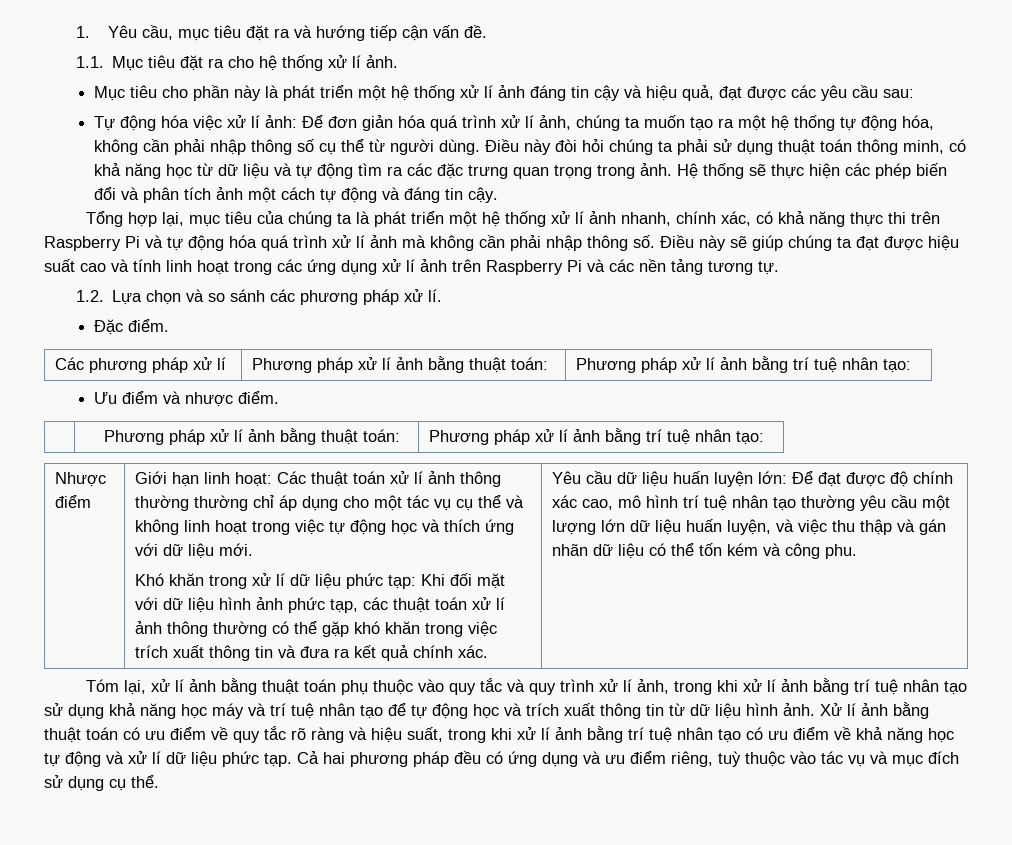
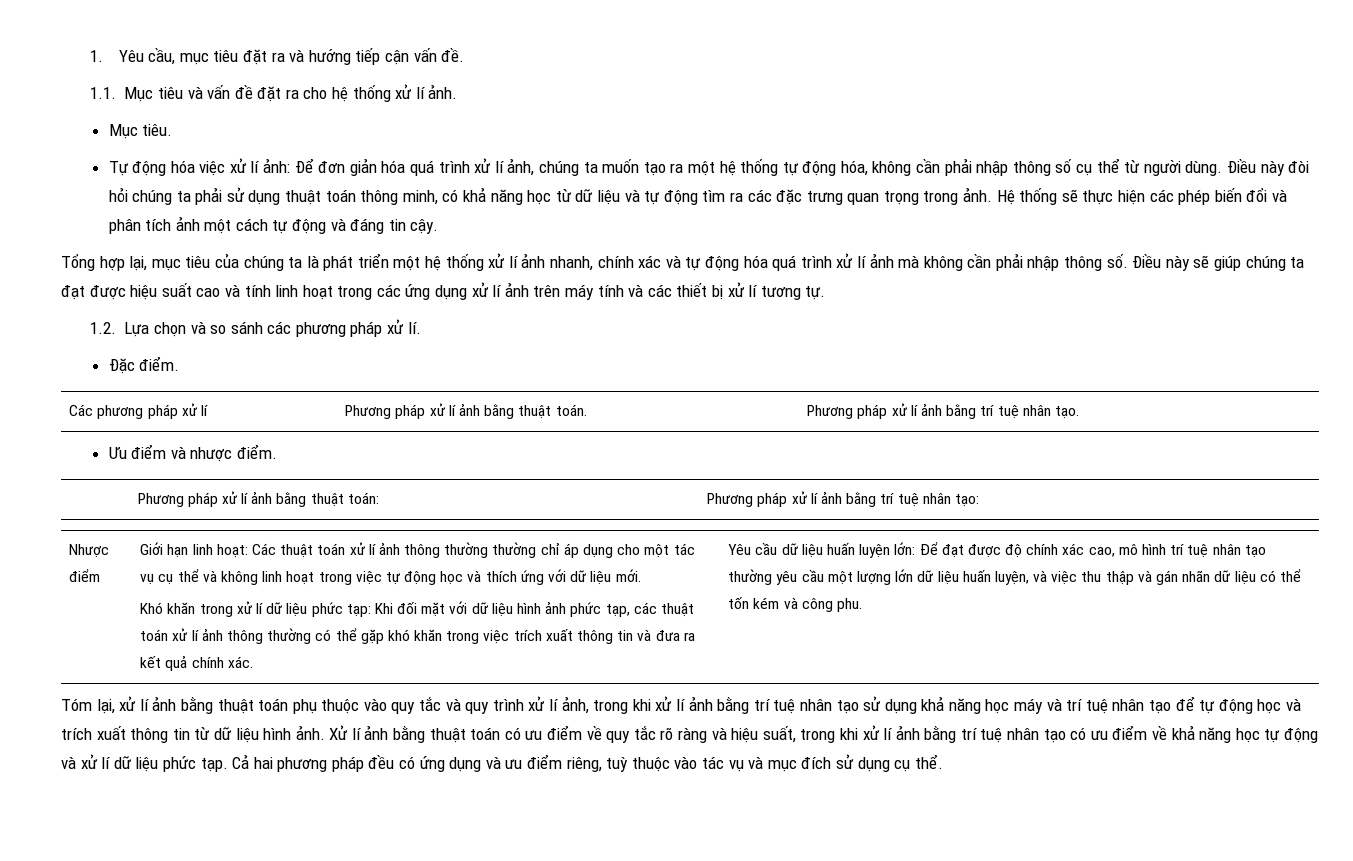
(176, 61) none -> [187,85,253,99] và vấn đề
[130,85,915,101] tiêu cho phần này là phát triển một hệ thống xử lí ảnh đáng tin cậy và hiệu quả, đạt được các yêu cầu sau: -> [142,124,173,136] tiêu.
[721,211,941,227] [44,236,140,251] xác, có khả năng thực thi trên Raspberry Pi -> [638,255,662,268] xác
[486,259,703,275] Raspberry Pi và các nền tảng -> [565,282,759,300] máy tính và các thiết bị xử lí
[511,357,549,370] [576,356,912,373] toán: | Phương pháp xử lí ảnh bằng trí tuệ nhân tạo: -> [555,404,587,416] [807,403,1079,419] toán. | Phương pháp xử lí ảnh bằng trí tuệ nhân tạo.

